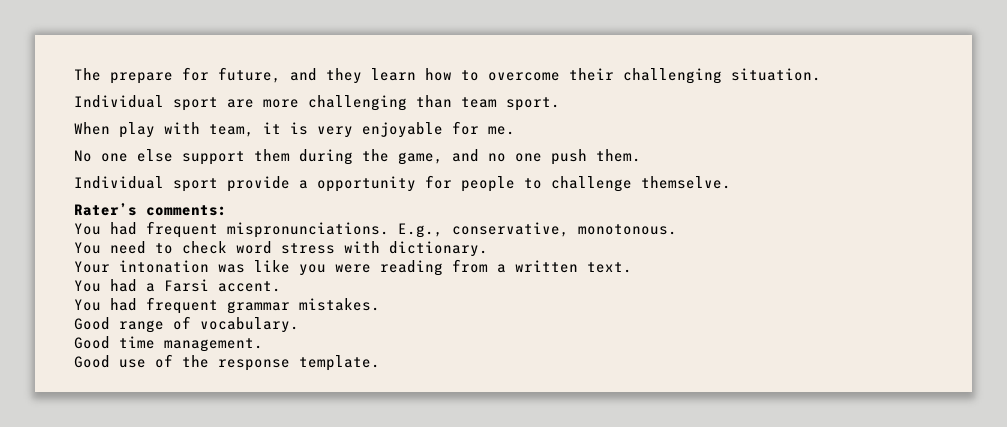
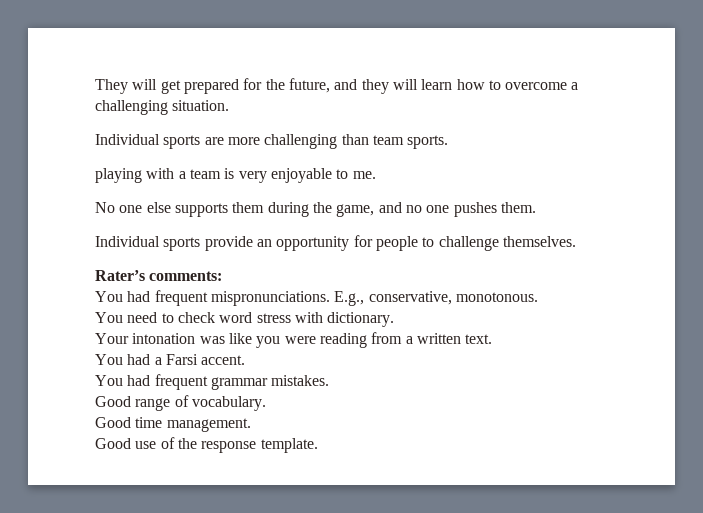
[74,67,209,84] The prepare for -> [95,78,285,94] They will get prepared for the
(362, 76) none -> [392,79,418,90] will
[569,68,614,81] their -> [571,82,579,90] a
[173,97,218,111] sport -> [163,135,201,149] sports
[506,97,560,111] [74,122,281,138] sport. // When play with team, it -> [407,135,449,149] [95,168,221,183] sports. // playing with a team
[452,121,479,135] for -> [336,169,349,179] to
[182,151,245,165] support -> [174,203,228,217] supports
[551,149,587,165] push -> [453,202,497,217] pushes
[173,176,308,192] sport provide a -> [163,236,272,251] sports provide an
[641,176,731,189] themselve. -> [502,236,576,247] themselves.

